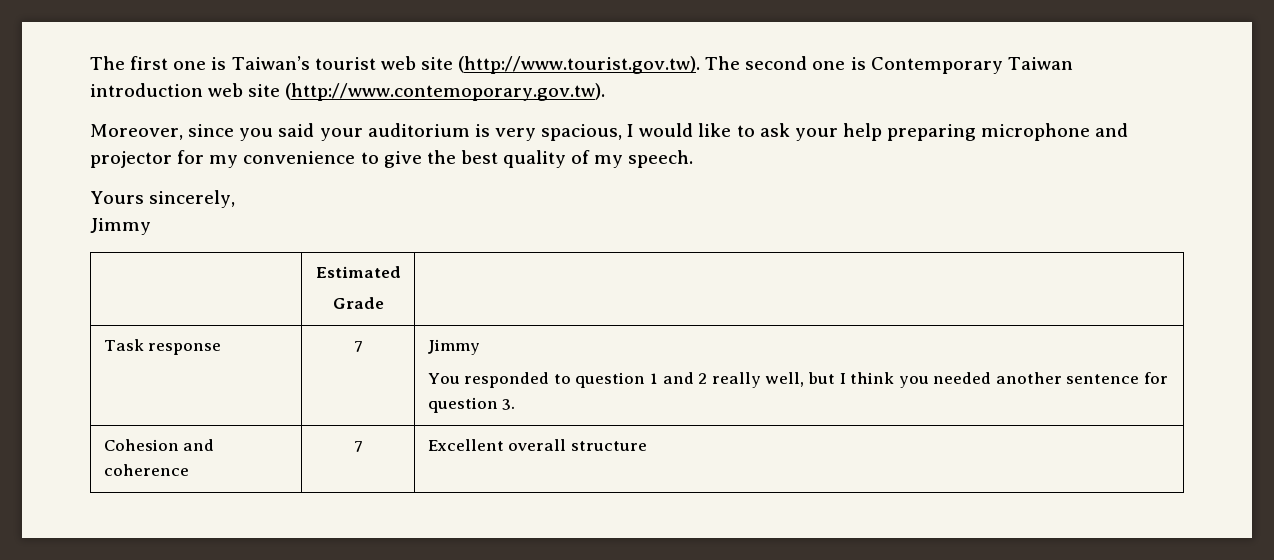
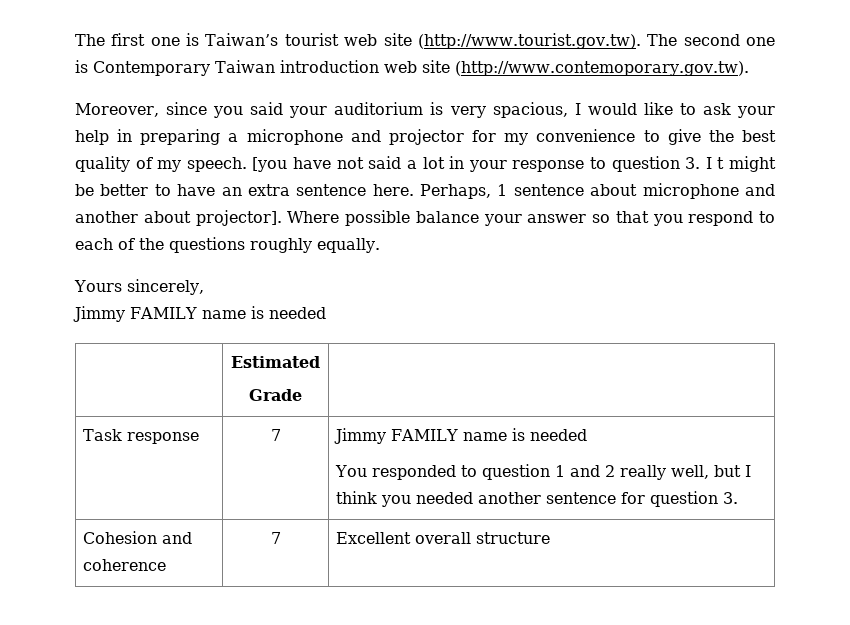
[887,124,977,141] preparing -> [117,129,239,145] in preparing a
(694, 159) none -> [252,156,776,172] [75,183,775,199] [75,210,775,226] [75,237,380,253] [you have not said a lot in your response to question 3. I t might be better to have an extra sentence here. Perhaps, 1 sentence about microphone and another about projector]. Where possible balance your answer so that you respond to each of the questions roughly equally.
(151, 226) none -> [130,306,326,319] FAMILY name is needed
(480, 347) none -> [390,428,587,441] FAMILY name is needed

